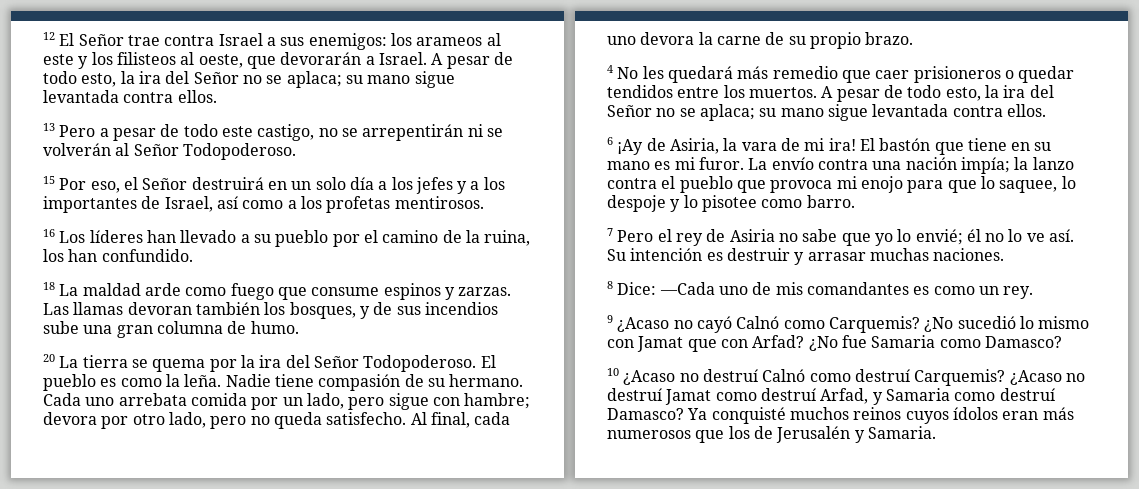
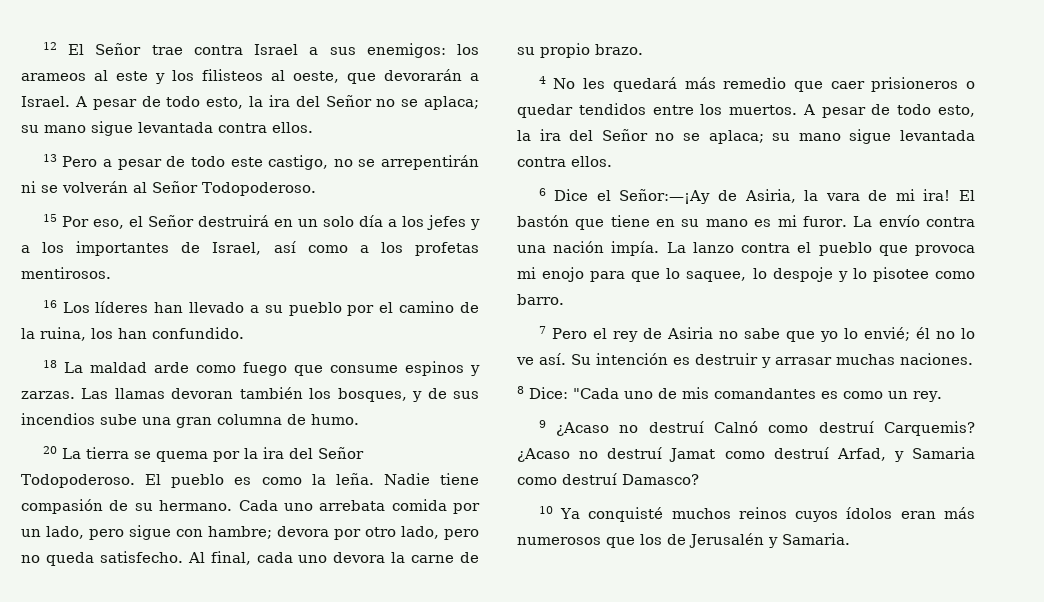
[617,139,644,155] ¡Ay -> [554,189,711,204] Dice el Señor:—¡Ay
[960,157,1029,174] impía; la -> [611,241,686,256] impía. La
[659,282,715,295] —Cada -> [573,388,619,399] "Cada
[696,316,1090,333] [607,335,1062,352] [607,368,699,385] cayó Calnó como Carquemis? ¿No sucedió lo mismo con Jamat que con Arfad? ¿No fue Samaria como Damasco? // 10 ¿Acaso no -> (639, 429) none
(684, 414) none -> [538,506,553,514] // 10

